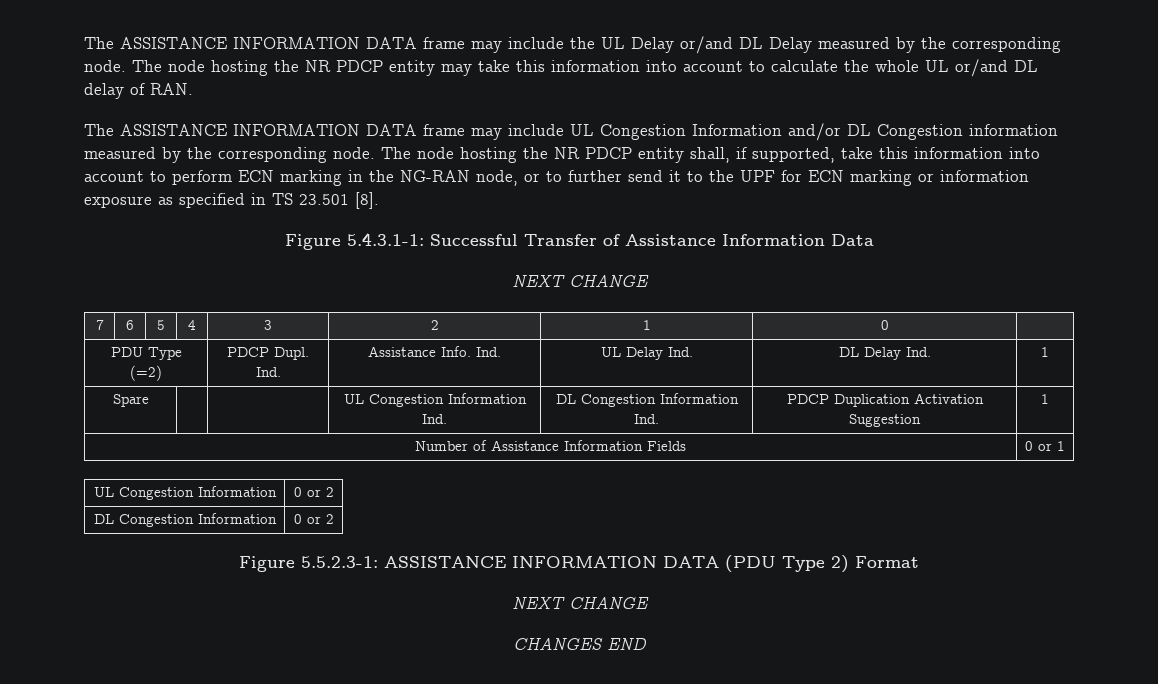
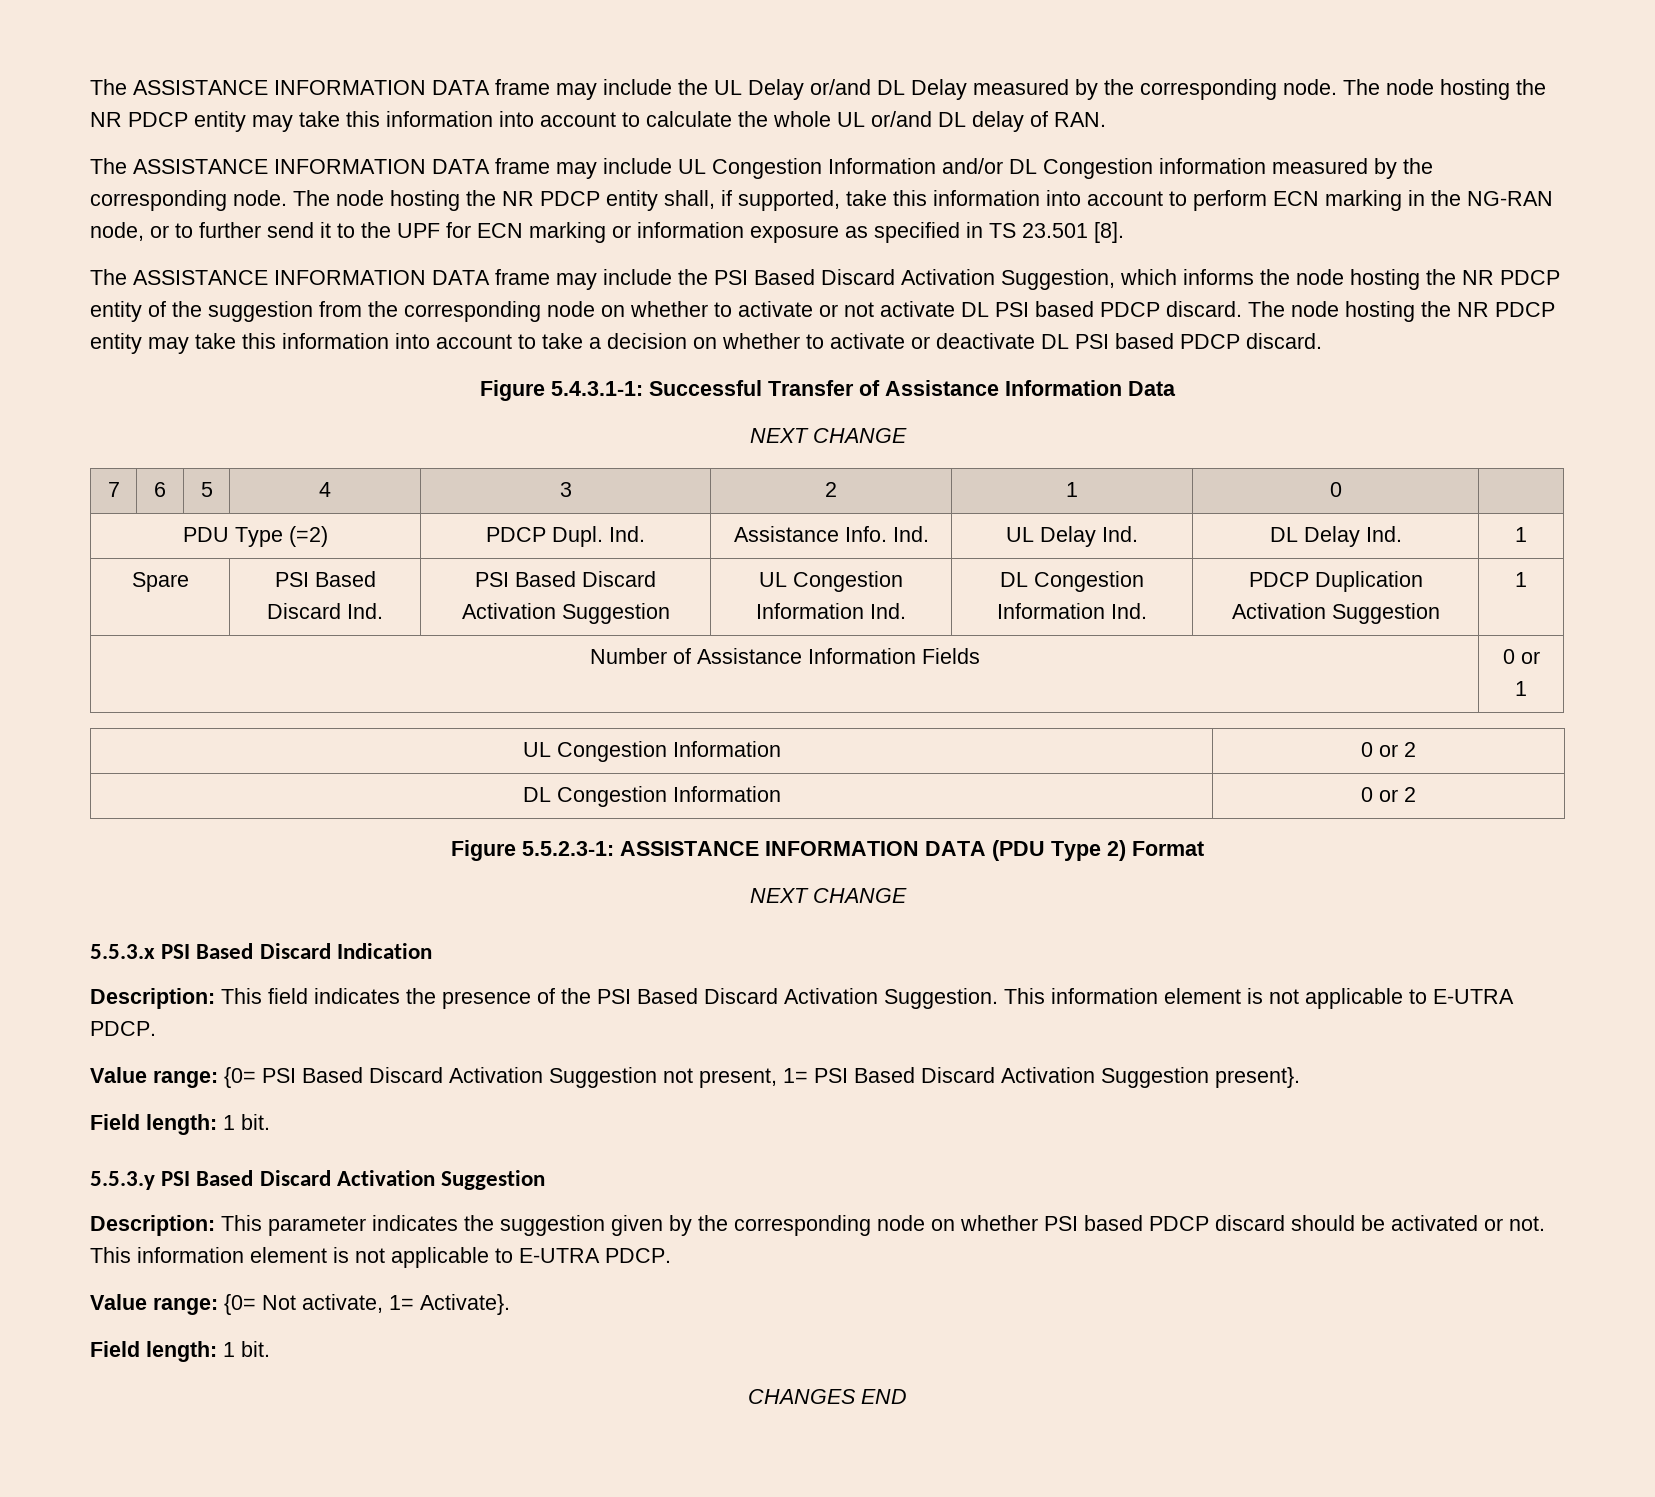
(379, 200) none -> [90,269,1560,290] [90,301,1555,322] [90,333,1322,354] // The ASSISTANCE INFORMATION DATA frame may include the PSI Based Discard Activation Suggestion, which informs the node hosting the NR PDCP entity of the suggestion from the corresponding node on whether to activate or not activate DL PSI based PDCP discard. The node hosting the NR PDCP entity may take this information into account to take a decision on whether to activate or deactivate DL PSI based PDCP discard.
(149, 400) | -> [274,571,376,587] [267,603,383,619] [475,571,656,587] [461,603,670,624] PSI Based Discard Ind. | PSI Based Discard Activation Suggestion
(649, 602) none -> [90,943,432,959] [90,988,1514,1009] [90,1021,156,1036] [90,1067,1300,1088] [90,1114,270,1135] [90,1170,546,1190] [90,1215,1545,1236] [90,1247,671,1268] [90,1294,510,1315] [90,1341,270,1362] // 5.5.3.x PSI Based Discard Indication // Description: This field indicates the presence of the PSI Based Discard Activation Suggestion. This information element is not applicable to E-UTRA PDCP. // Value range: {0= PSI Based Discard Activation Suggestion not present, 1= PSI Based Discard Activation Suggestion present}. // Field length: 1 bit. // 5.5.3.y PSI Based Discard Activation Suggestion // Description: This parameter indicates the suggestion given by the corresponding node on whether PSI based PDCP discard should be activated or not. This information element is not applicable to E-UTRA PDCP. // Value range: {0= Not activate, 1= Activate}. // Field length: 1 bit.

